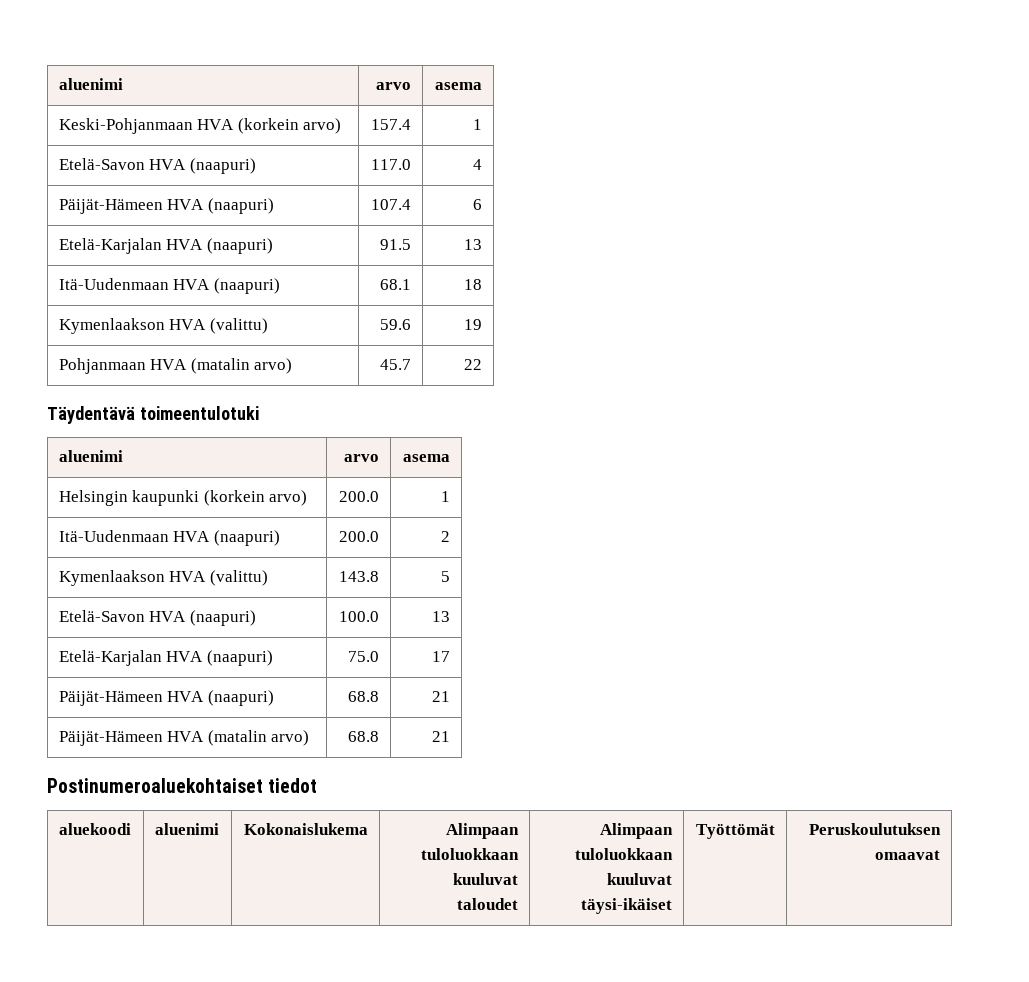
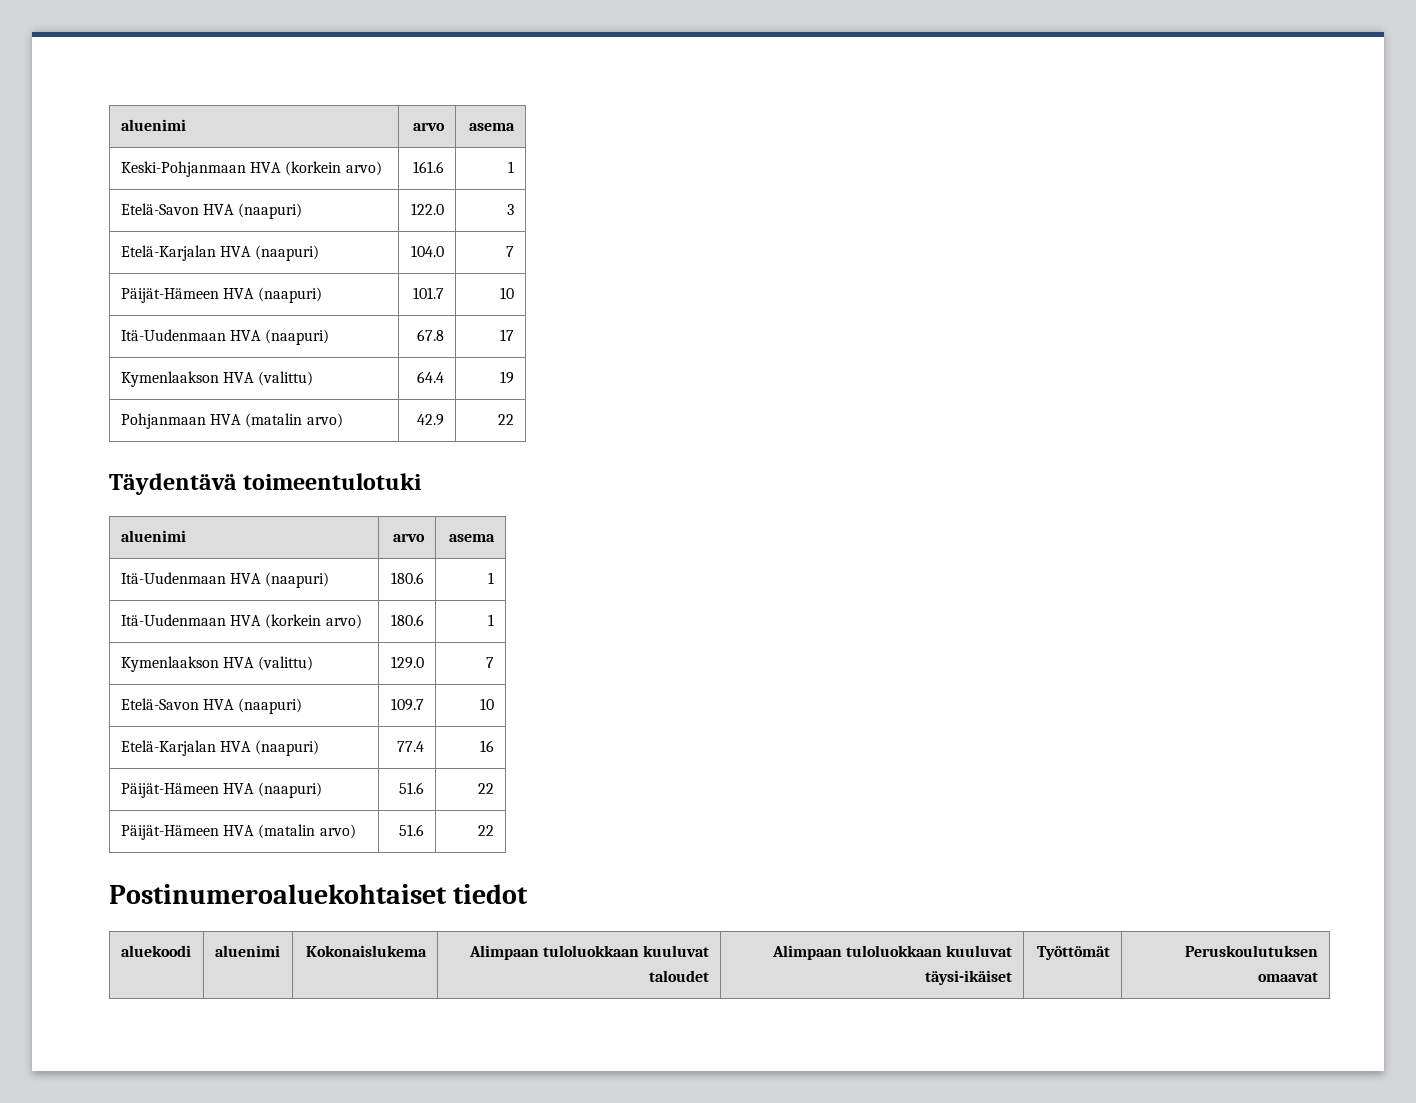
[371,119,412,130] 157.4 -> [413,161,445,173] 161.6
[371,159,412,170] [473,159,483,170] [58,198,274,214] [371,199,412,210] [473,199,483,210] [58,238,273,254] [380,239,412,250] [464,239,483,250] [58,278,280,294] [380,279,412,290] [464,279,483,290] [58,318,268,334] [380,319,412,330] 117.0 | 4 // Päijät-Hämeen HVA (naapuri) | 107.4 | 6 // Etelä-Karjalan HVA (naapuri) | 91.5 | 13 // Itä-Uudenmaan HVA (naapuri) | 68.1 | 18 // Kymenlaakson HVA (valittu) | 59.6 -> [411,203,445,215] [507,204,515,215] [120,245,320,261] [411,245,445,257] [506,246,515,257] [120,287,323,303] [413,287,445,299] [500,287,515,299] [120,329,330,345] [417,329,445,341] [500,329,515,341] [120,371,314,387] [417,371,445,383] 122.0 | 3 // Etelä-Karjalan HVA (naapuri) | 104.0 | 7 // Päijät-Hämeen HVA (naapuri) | 101.7 | 10 // Itä-Uudenmaan HVA (naapuri) | 67.8 | 17 // Kymenlaakson HVA (valittu) | 64.4
[380,359,412,370] 45.7 -> [417,414,445,426] 42.9
[58,490,308,506] [339,491,380,502] Helsingin kaupunki (korkein arvo) | 200.0 -> [120,572,330,588] [391,572,425,584] Itä-Uudenmaan HVA (naapuri) | 180.6
[213,530,280,546] [339,531,380,542] [441,531,451,542] [58,570,268,586] [339,571,380,582] [441,571,451,582] [58,610,256,626] [339,611,380,622] [432,611,451,622] [58,650,273,666] [348,651,380,662] [432,651,451,662] [58,690,274,706] [348,691,380,702] [432,691,451,702] (naapuri) | 200.0 | 2 // Kymenlaakson HVA (valittu) | 143.8 | 5 // Etelä-Savon HVA (naapuri) | 100.0 | 13 // Etelä-Karjalan HVA (naapuri) | 75.0 | 17 // Päijät-Hämeen HVA (naapuri) | 68.8 | 21 -> [265,614,362,629] [391,614,425,626] [488,614,495,626] [120,656,314,672] [391,656,425,669] [486,657,495,668] [120,698,303,714] [391,698,425,711] [480,698,495,710] [120,740,320,756] [397,741,425,752] [480,740,495,752] [120,782,323,798] [399,782,425,794] [478,783,495,794] (korkein arvo) | 180.6 | 1 // Kymenlaakson HVA (valittu) | 129.0 | 7 // Etelä-Savon HVA (naapuri) | 109.7 | 10 // Etelä-Karjalan HVA (naapuri) | 77.4 | 16 // Päijät-Hämeen HVA (naapuri) | 51.6 | 22
[348,731,380,742] [432,731,451,742] 68.8 | 21 -> [399,824,425,836] [478,825,495,836] 51.6 | 22

